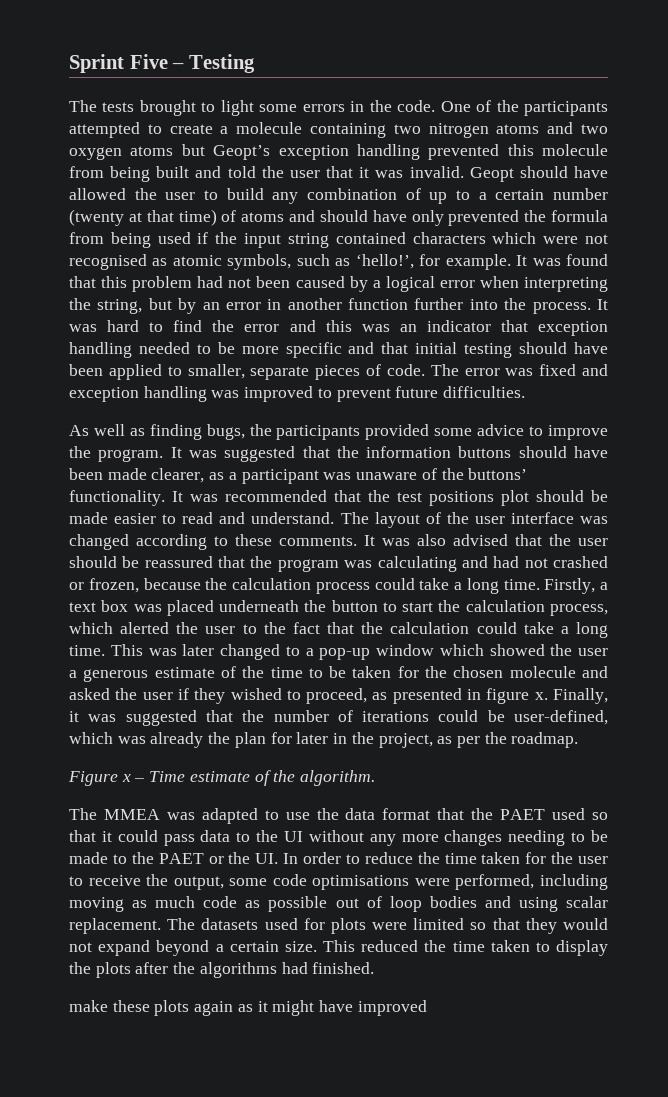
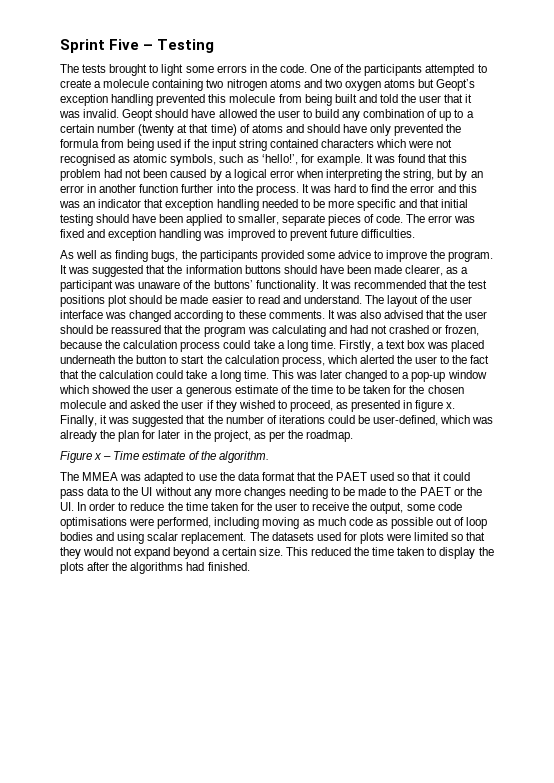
[69,1000,427,1016] // make these plots again as it might have improved -> (250, 566) none

